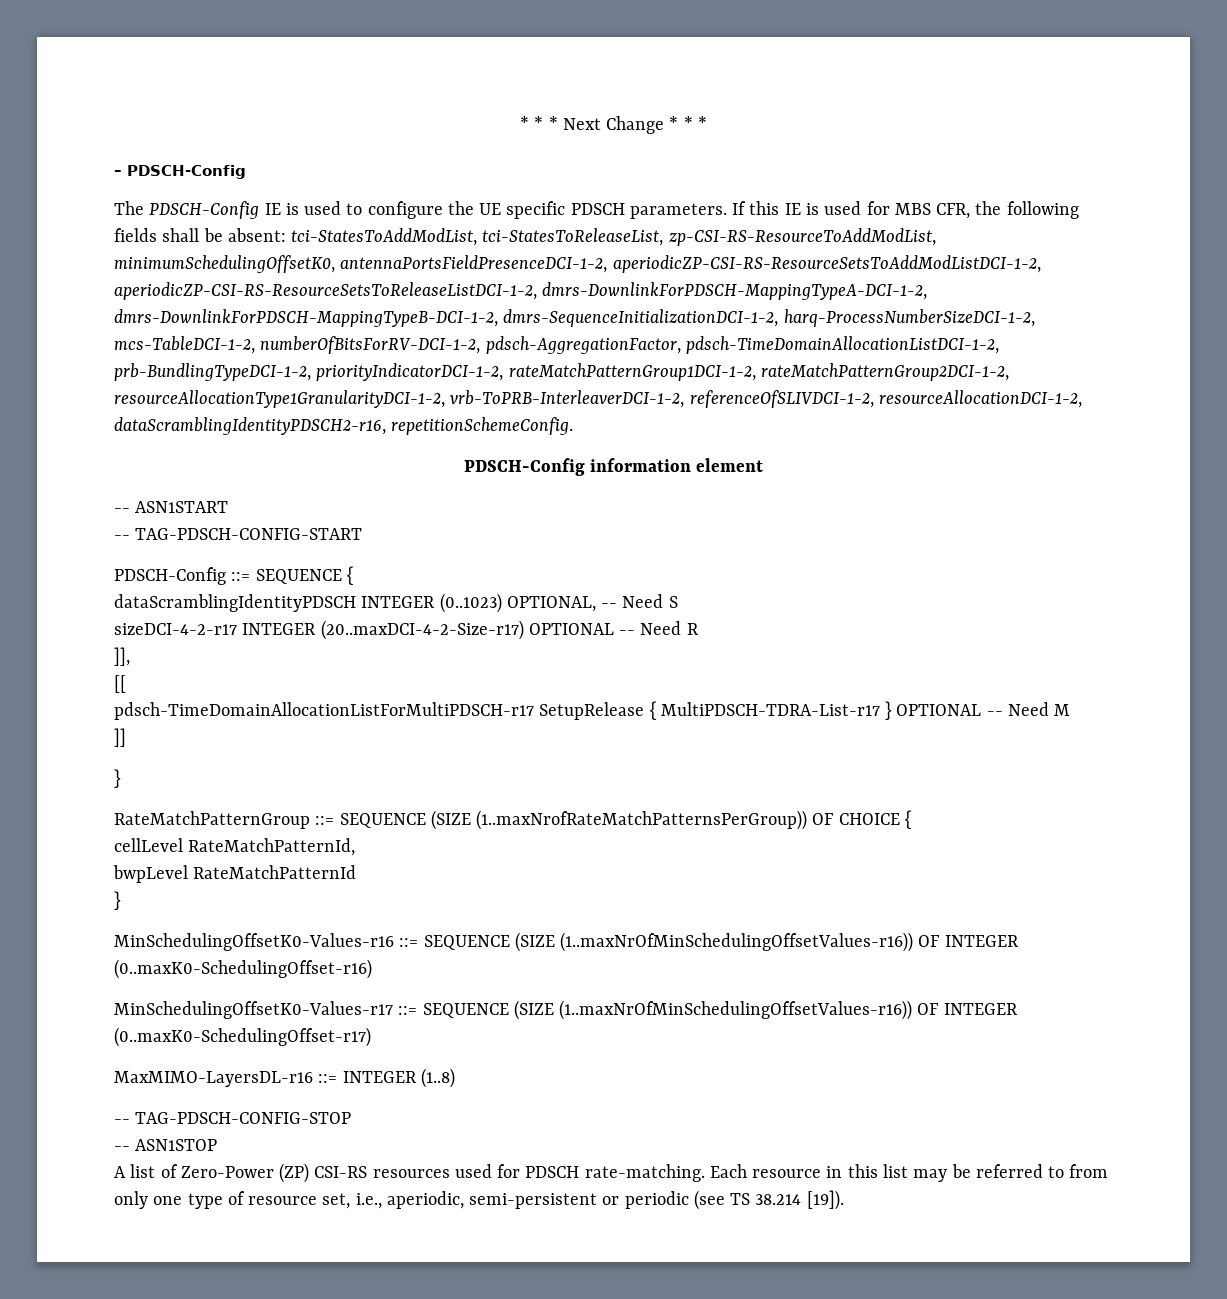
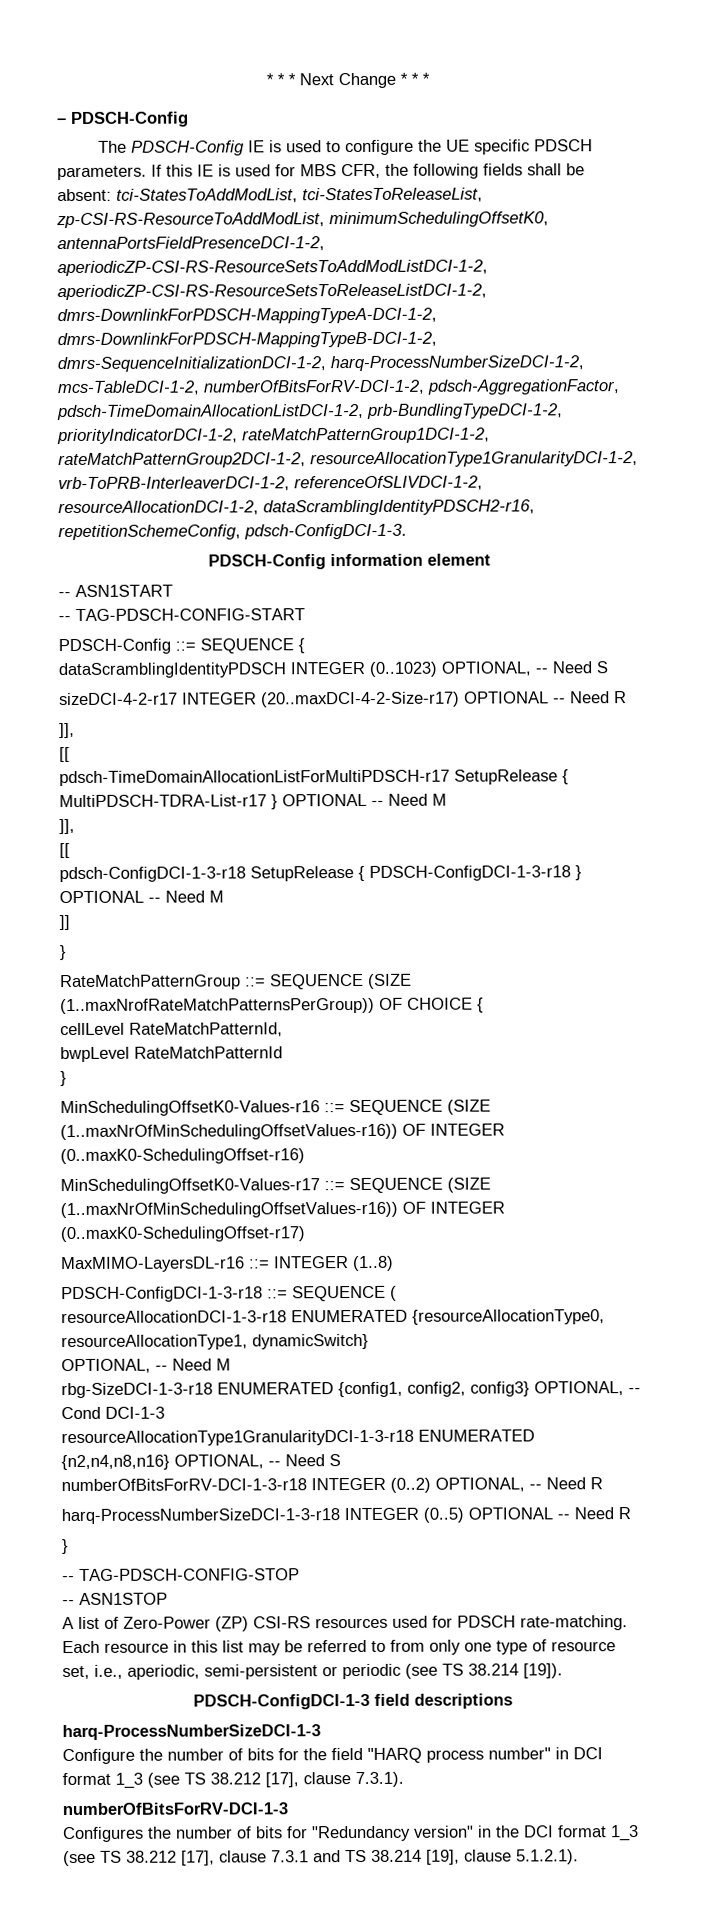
[391,417,574,435] repetitionSchemeConfig. -> [58,523,407,541] repetitionSchemeConfig, pdsch-ConfigDCI-1-3.
(1071, 710) none -> [59,818,75,835] [59,843,70,859] [59,865,582,883] [59,890,224,904] // ]], // [[ // pdsch-ConfigDCI-1-3-r18 SetupRelease { PDSCH-ConfigDCI-1-3-r18 } OPTIONAL -- Need M
(455, 1078) none -> [61,1285,397,1303] [61,1309,605,1325] [61,1333,369,1351] [61,1358,231,1374] [61,1381,641,1399] [61,1406,165,1420] [61,1429,535,1447] [61,1454,341,1471] [61,1477,603,1493] [61,1507,631,1525] [62,1539,69,1555] // PDSCH-ConfigDCI-1-3-r18 ::= SEQUENCE ( // resourceAllocationDCI-1-3-r18 ENUMERATED {resourceAllocationType0, resourceAllocationType1, dynamicSwitch} // OPTIONAL, -- Need M // rbg-SizeDCI-1-3-r18 ENUMERATED {config1, config2, config3} OPTIONAL, -- Cond DCI-1-3 // resourceAllocationType1GranularityDCI-1-3-r18 ENUMERATED {n2,n4,n8,n16} OPTIONAL, -- Need S // numberOfBitsForRV-DCI-1-3-r18 INTEGER (0..2) OPTIONAL, -- Need R // harq-ProcessNumberSizeDCI-1-3-r18 INTEGER (0..5) OPTIONAL -- Need R // }
(844, 1200) none -> [193,1693,513,1710] [62,1724,321,1741] [62,1747,603,1765] [62,1771,404,1789] [62,1802,288,1816] [63,1825,639,1843] [63,1849,579,1867] // PDSCH-ConfigDCI-1-3 field descriptions // harq-ProcessNumberSizeDCI-1-3 // Configure the number of bits for the field "HARQ process number" in DCI format 1_3 (see TS 38.212 [17], clause 7.3.1). // numberOfBitsForRV-DCI-1-3 // Configures the number of bits for "Redundancy version" in the DCI format 1_3 (see TS 38.212 [17], clause 7.3.1 and TS 38.214 [19], clause 5.1.2.1).

